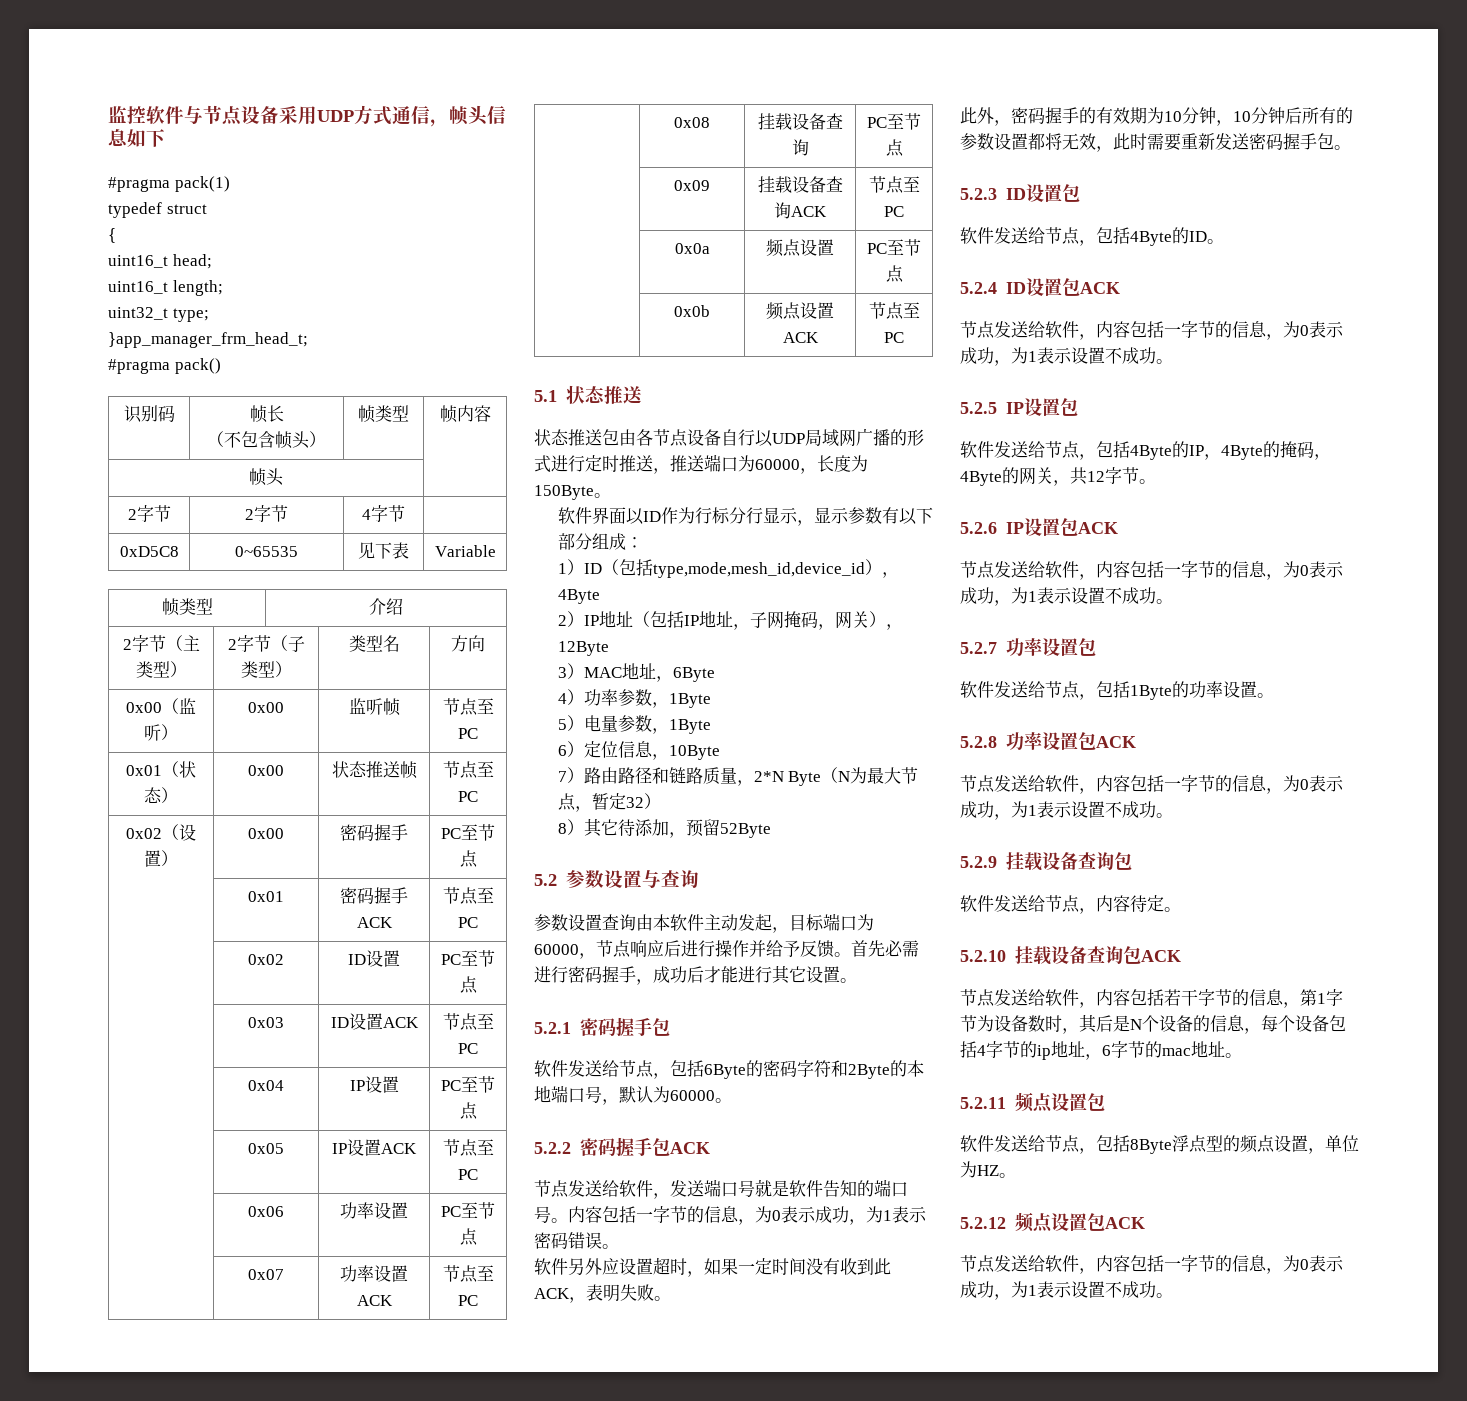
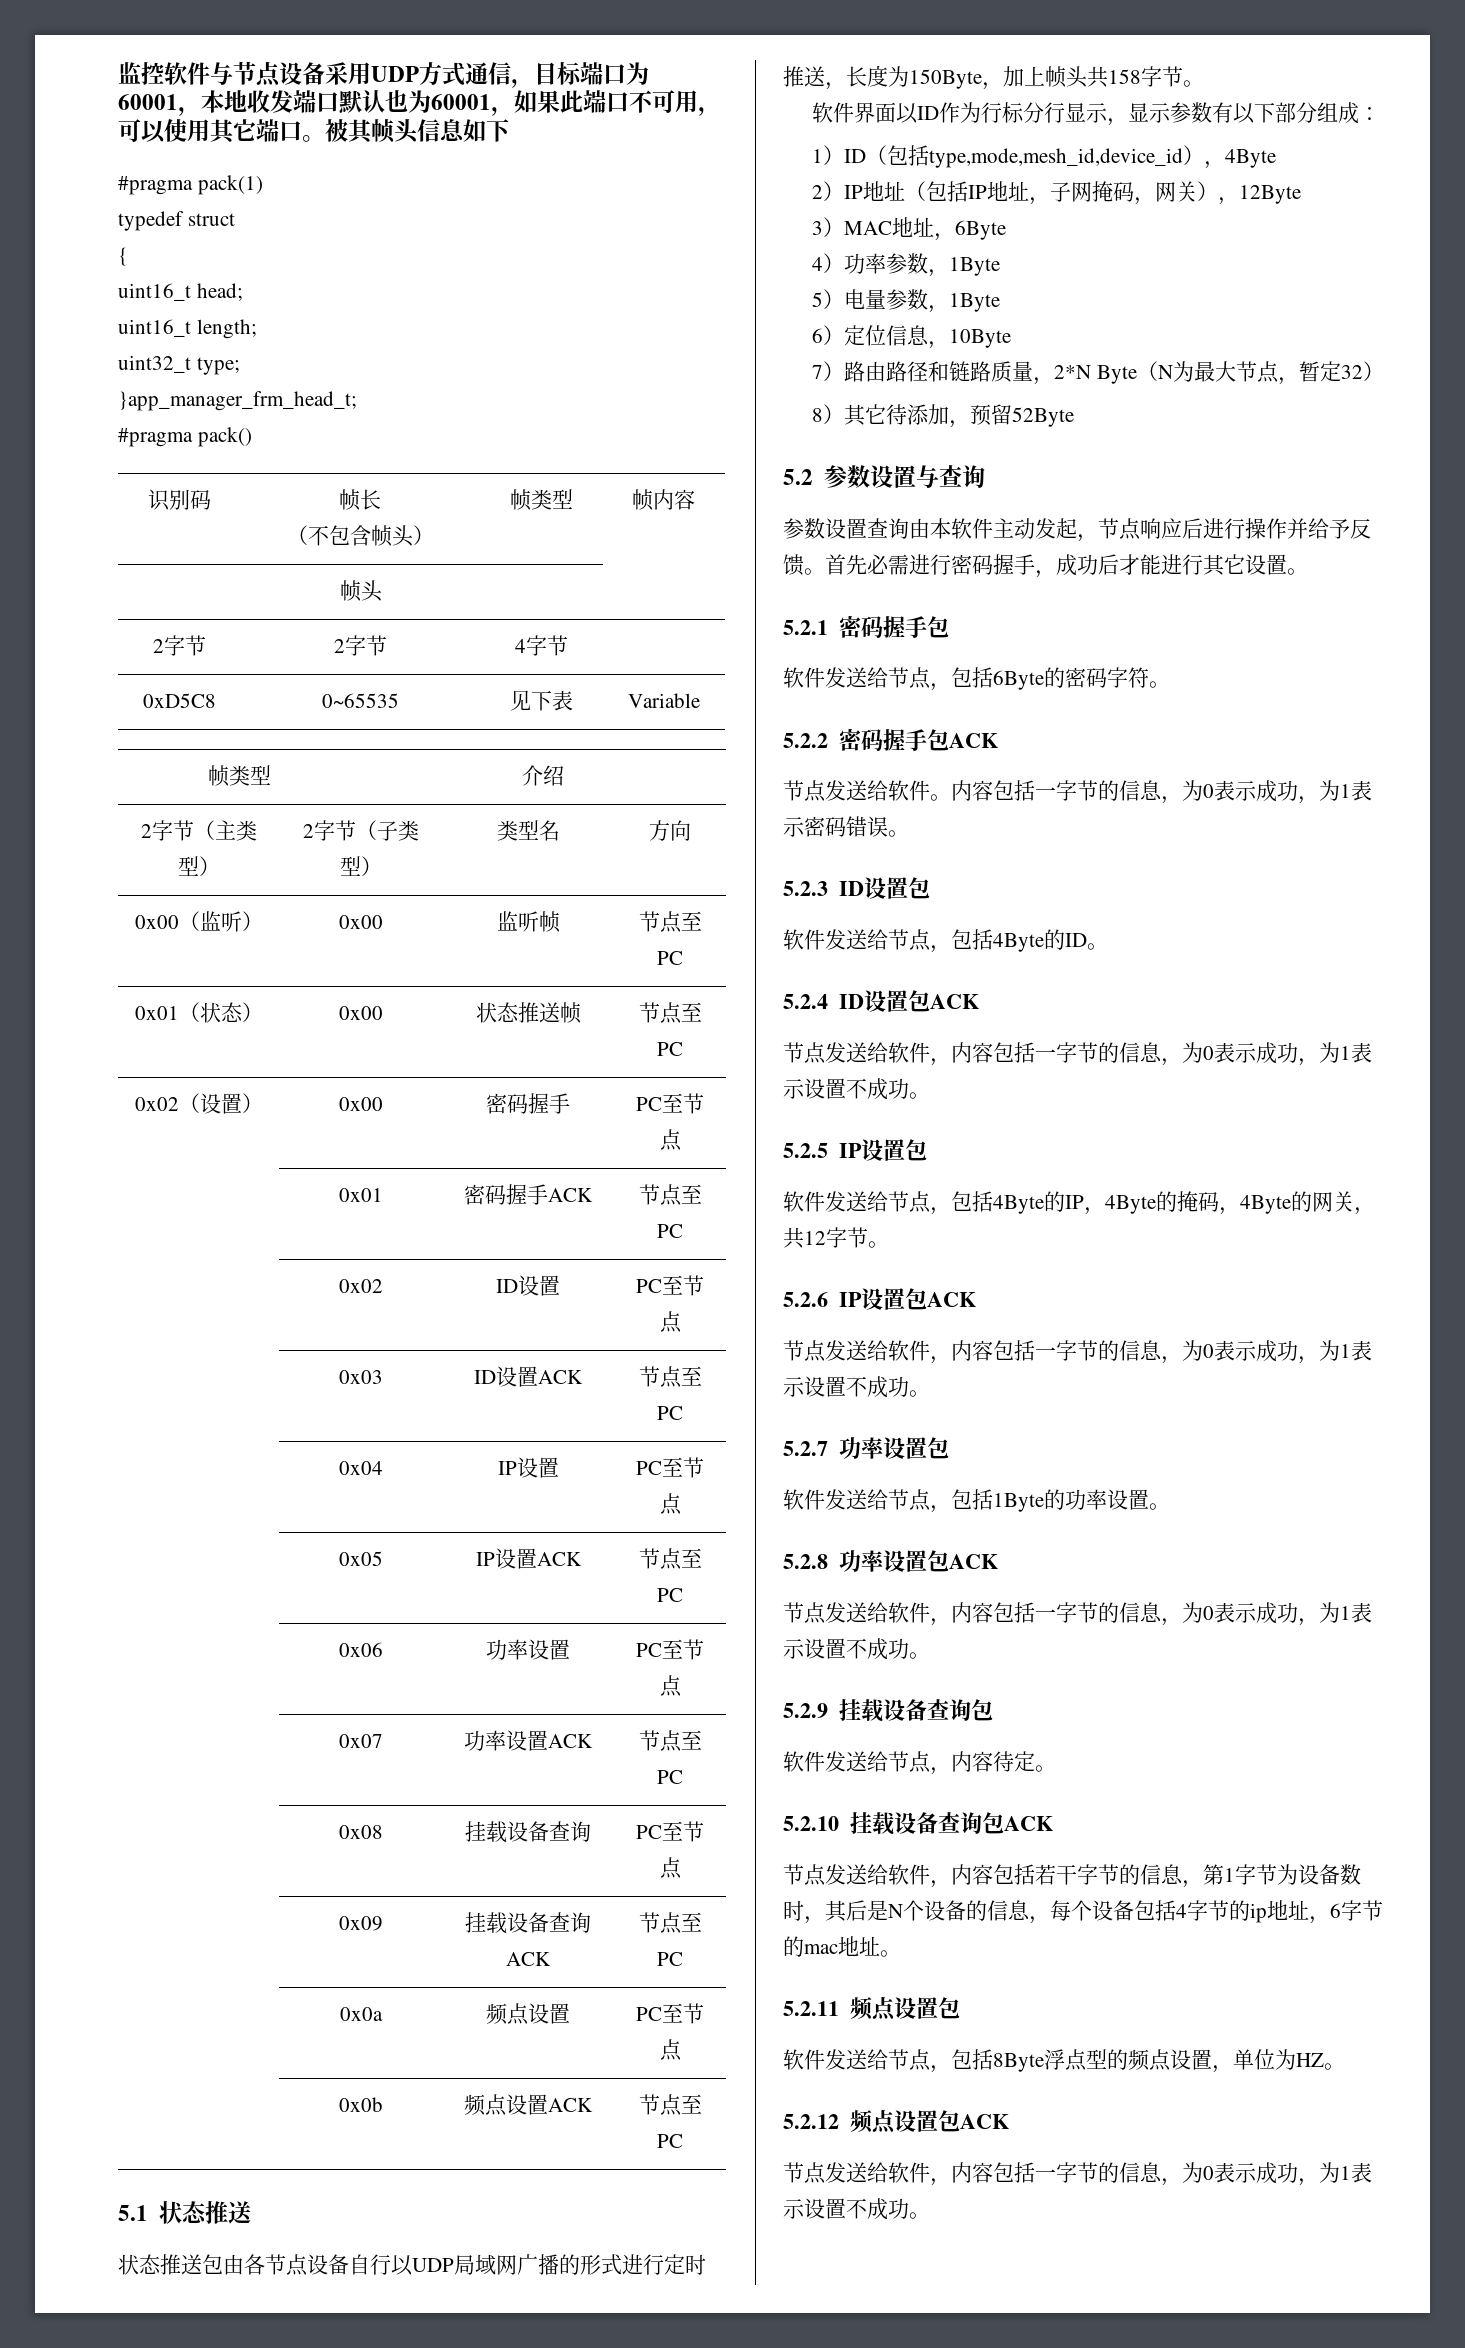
(449, 123) none -> [534,62,649,85] [118,90,721,116] [118,119,374,144] 目标端口为60001，本地收发端口默认也为60001，如果此端口不可用，可以使用其它端口。被其
[670,454,868,474] [534,485,594,500] 推送端口为60000，长度为150Byte -> [846,65,1183,90] 长度为150Byte，加上帧头共158字节
[789,913,874,931] [534,944,596,959] 目标端口为60000， -> (1098, 538) none
[831,1060,924,1079] [534,1085,715,1105] 和2Byte的本地端口号，默认为60000 -> (1149, 677) none
[653,1179,908,1199] [534,1206,551,1223] ，发送端口号就是软件告知的端口号 -> (930, 790) none
[534,1257,891,1277] [534,1284,671,1303] [960,107,1353,126] [960,133,1351,152] // 软件另外应设置超时，如果一定时间没有收到此ACK，表明失败。 // 此外，密码握手的有效期为10分钟，10分钟后所有的参数设置都将无效，此时需要重新发送密码握手包。 -> (909, 833) none

